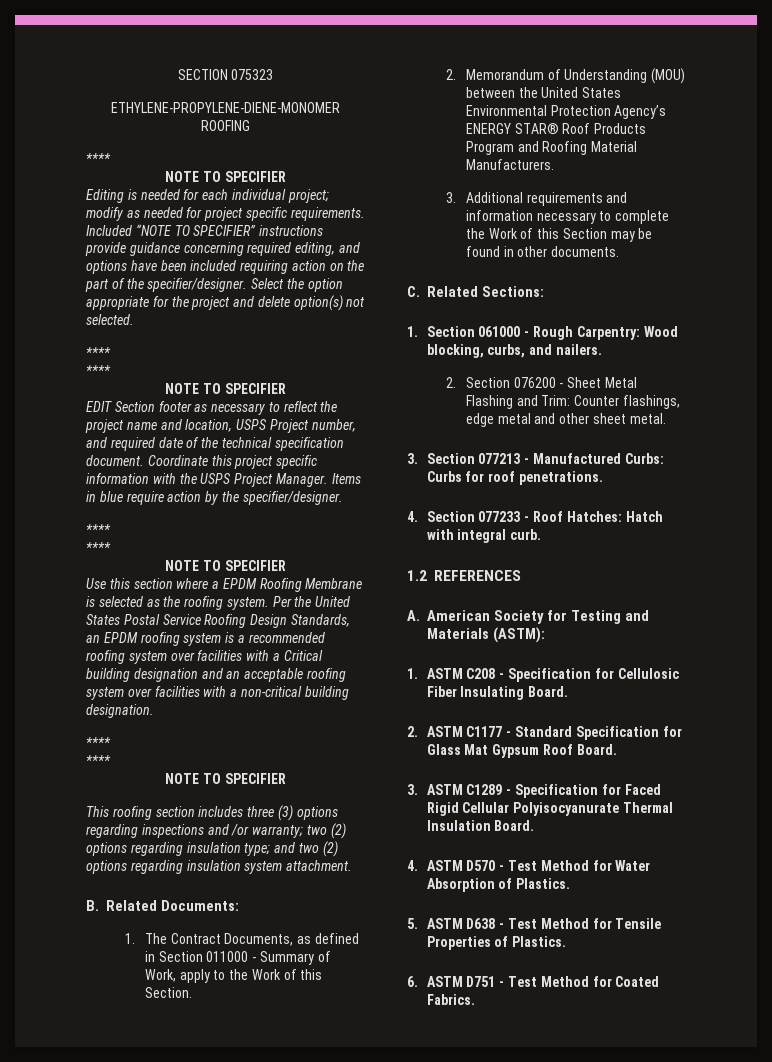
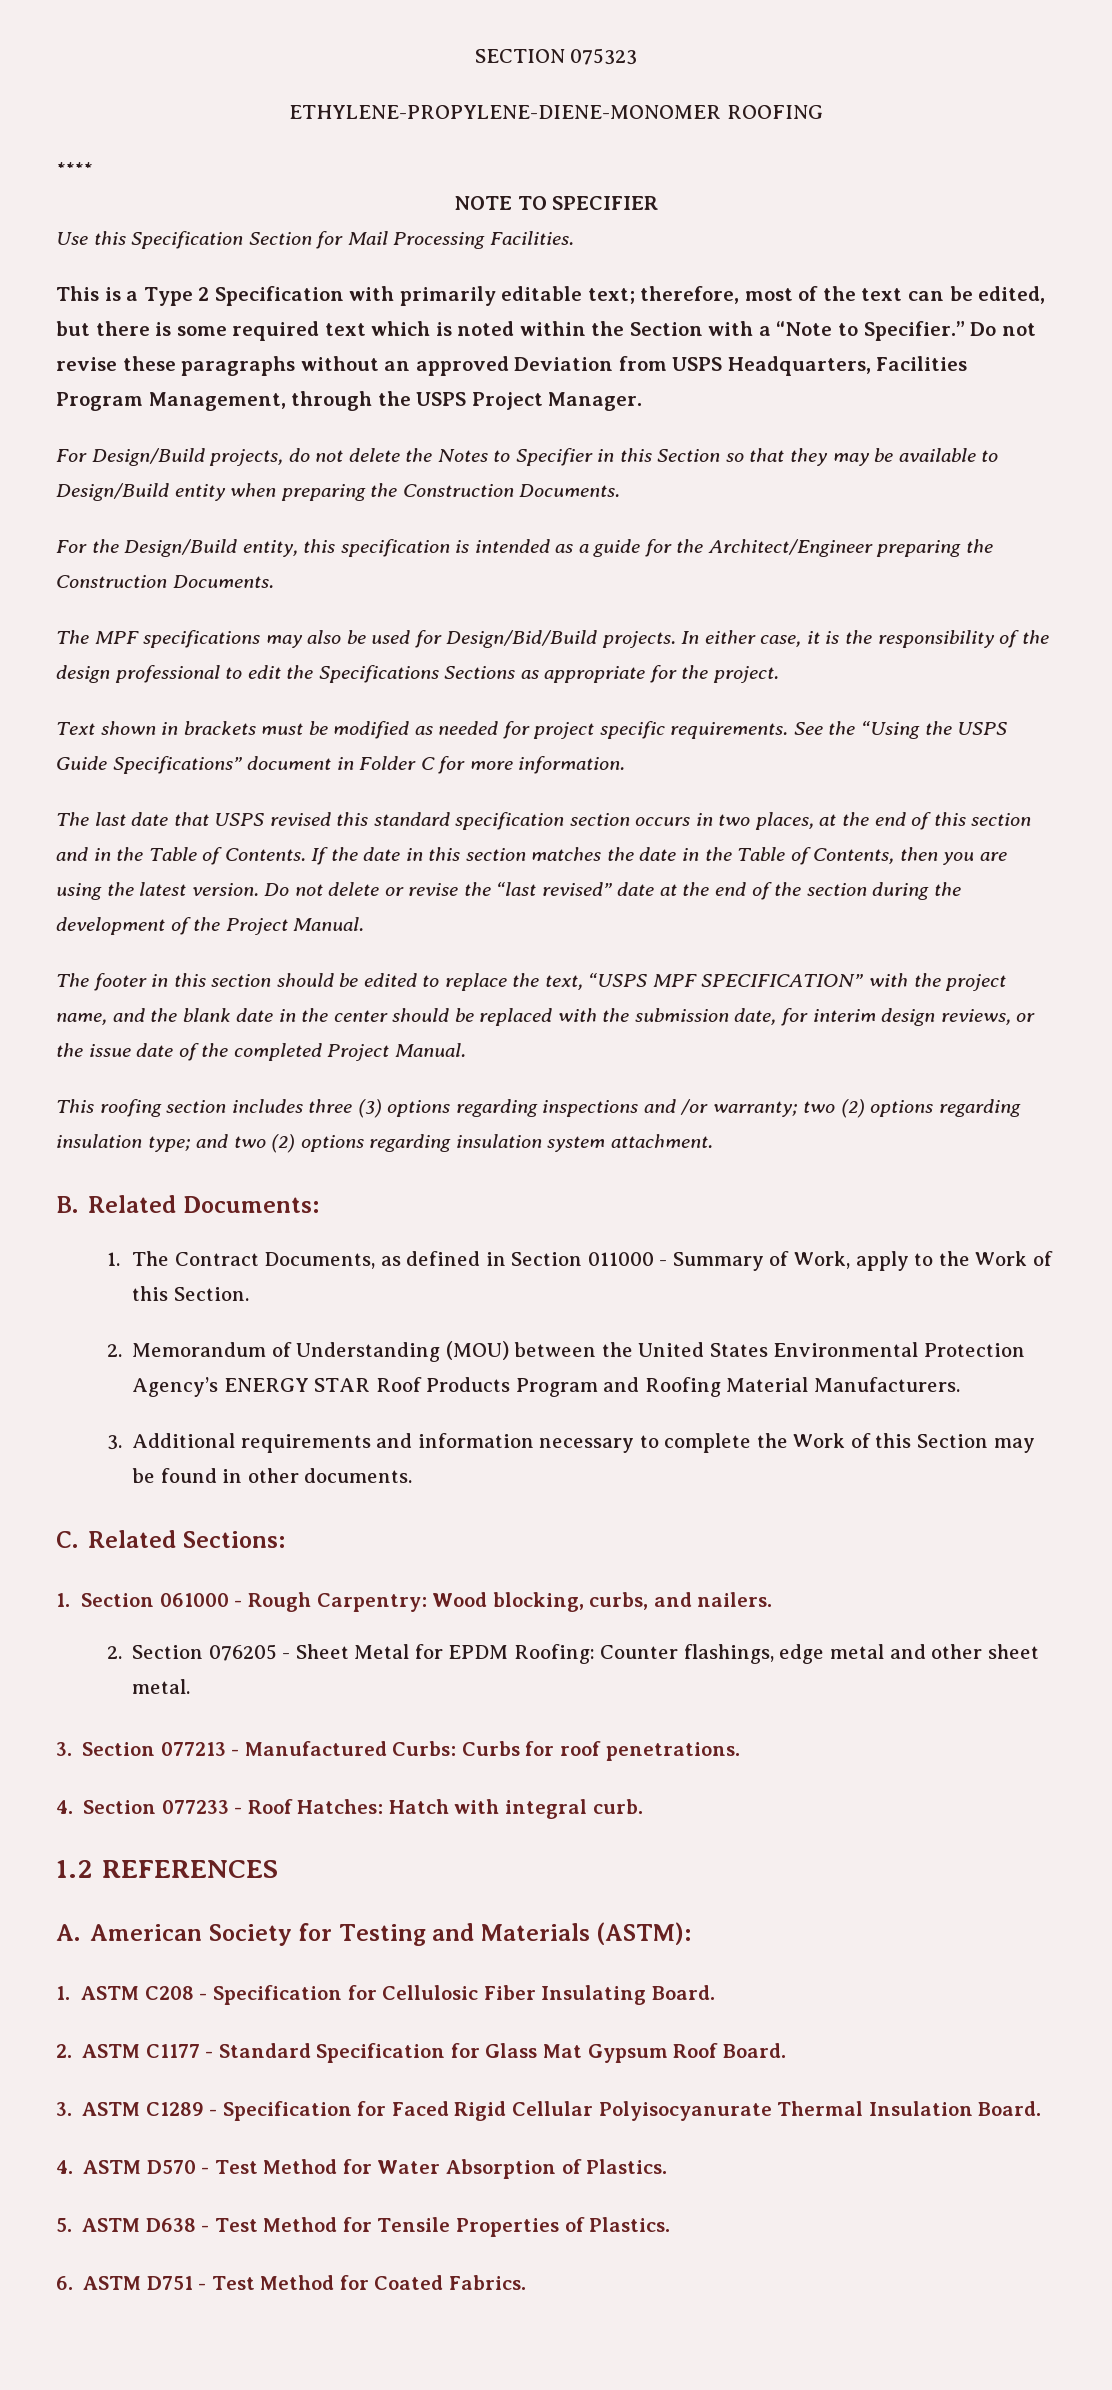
[86,189,329,203] [86,207,123,221] Editing is needed for each individual project; modify -> [56,231,574,249] [56,286,1046,306] [56,321,1036,341] [56,356,968,376] [56,391,643,411] [56,448,999,466] [56,483,621,501] [56,539,994,557] [56,575,274,588] [56,630,1049,648] [56,665,779,683] [56,721,410,739] Use this Specification Section for Mail Processing Facilities. // This is a Type 2 Specification with primarily editable text; therefore, most of the text can be edited, but there is some required text which is noted within the Section with a “Note to Specifier.” Do not revise these paragraphs without an approved Deviation from USPS Headquarters, Facilities Program Management, through the USPS Project Manager. // For Design/Build projects, do not delete the Notes to Specifier in this Section so that they may be available to Design/Build entity when preparing the Construction Documents. // For the Design/Build entity, this specification is intended as a guide for the Architect/Engineer preparing the Construction Documents. // The MPF specifications may also be used for Design/Bid/Build projects. In either case, it is the responsibility of the design professional to edit the Specifications Sections as appropriate for the project. // Text shown in brackets must be modified
[86,224,324,236] [85,242,360,256] [86,260,365,274] [85,278,343,292] [86,295,366,311] [86,314,134,325] [86,347,111,358] [86,365,111,376] [165,383,286,394] [86,401,338,415] [85,419,356,433] [86,437,344,451] [86,455,318,469] [86,473,361,487] [86,491,343,505] [86,524,111,535] [86,542,111,553] [165,560,286,571] [86,578,363,592] [86,596,351,610] [86,614,350,628] [86,632,325,646] [86,650,323,664] [86,668,346,682] [86,686,349,700] [86,704,154,718] [86,737,111,748] [86,755,111,766] [165,773,286,784] Included “NOTE TO SPECIFIER” instructions provide guidance concerning required editing, and options have been included requiring action on the part of the specifier/designer. Select the option appropriate for the project and delete option(s) not selected. // **** // **** // NOTE TO SPECIFIER // EDIT Section footer as necessary to reflect the project name and location, USPS Project number, and required date of the technical specification document. Coordinate this project specific information with the USPS Project Manager. Items in blue require action by the specifier/designer. // **** // **** // NOTE TO SPECIFIER // Use this section where a EPDM Roofing Membrane is selected as the roofing system. Per the United States Postal Service Roofing Design Standards, an EPDM roofing system is a recommended roofing system over facilities with a Critical building designation and an acceptable roofing system over facilities with a non-critical building designation. // **** // **** // NOTE TO SPECIFIER -> [793,721,1008,739] [56,756,626,774] [56,812,1032,830] [56,847,1007,865] [56,882,961,900] [56,917,365,935] [56,973,1007,991] [56,1008,1036,1026] [56,1043,466,1061] See the “Using the USPS Guide Specifications” document in Folder C for more information. // The last date that USPS revised this standard specification section occurs in two places, at the end of this section and in the Table of Contents. If the date in this section matches the date in the Table of Contents, then you are using the latest version. Do not delete or revise the “last revised” date at the end of the section during the development of the Project Manual. // The footer in this section should be edited to replace the text, “USPS MPF SPECIFICATION” with the project name, and the blank date in the center should be replaced with the submission date, for interim design reviews, or the issue date of the completed Project Manual.
[514,123,559,135] STAR® -> [314,1378,371,1392] STAR
[513,377,556,388] 076200 -> [208,1644,277,1661] 076205
[465,395,571,409] Flashing and Trim: -> [414,1644,595,1664] for EPDM Roofing:

